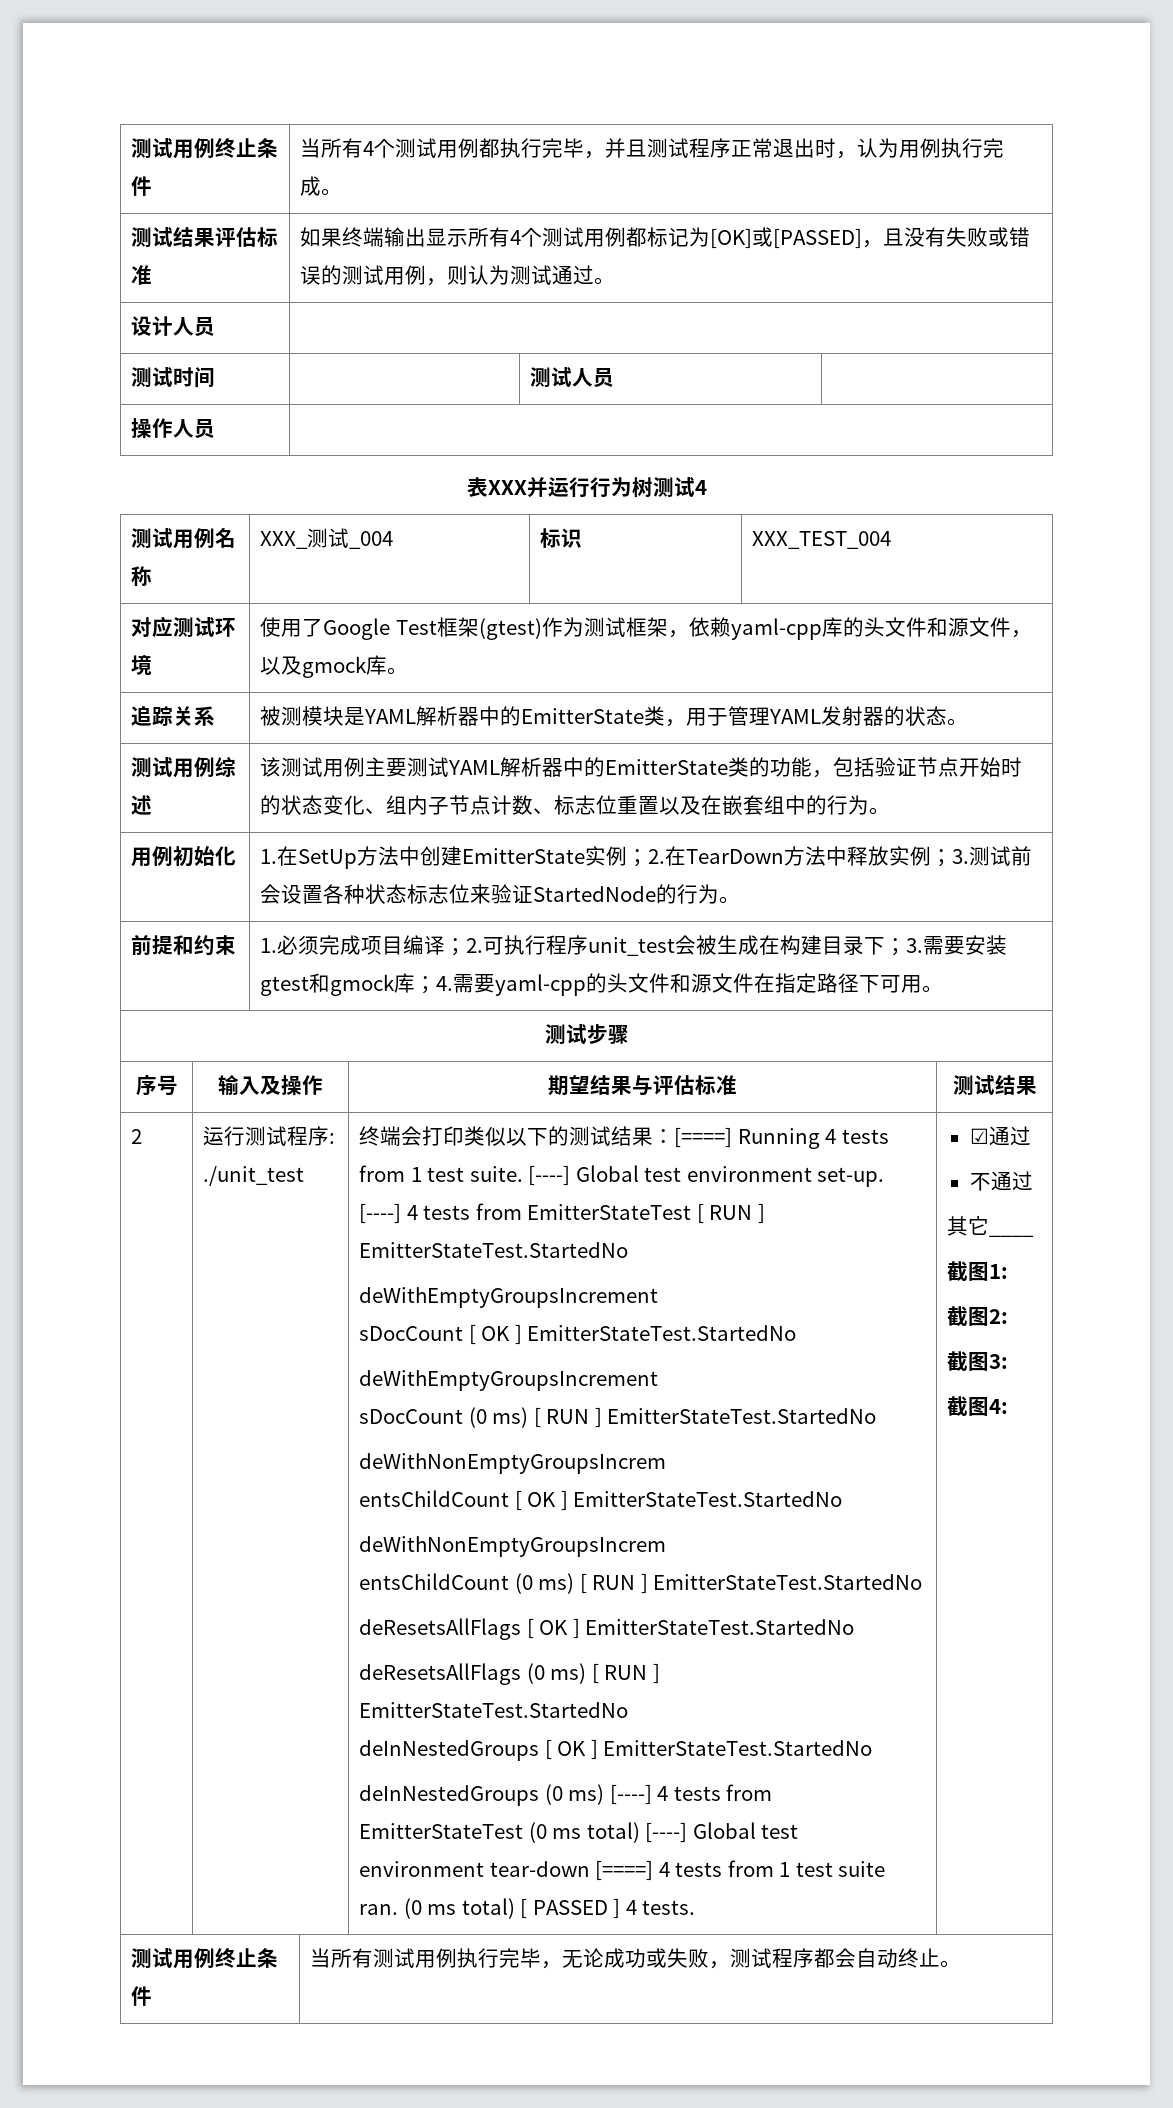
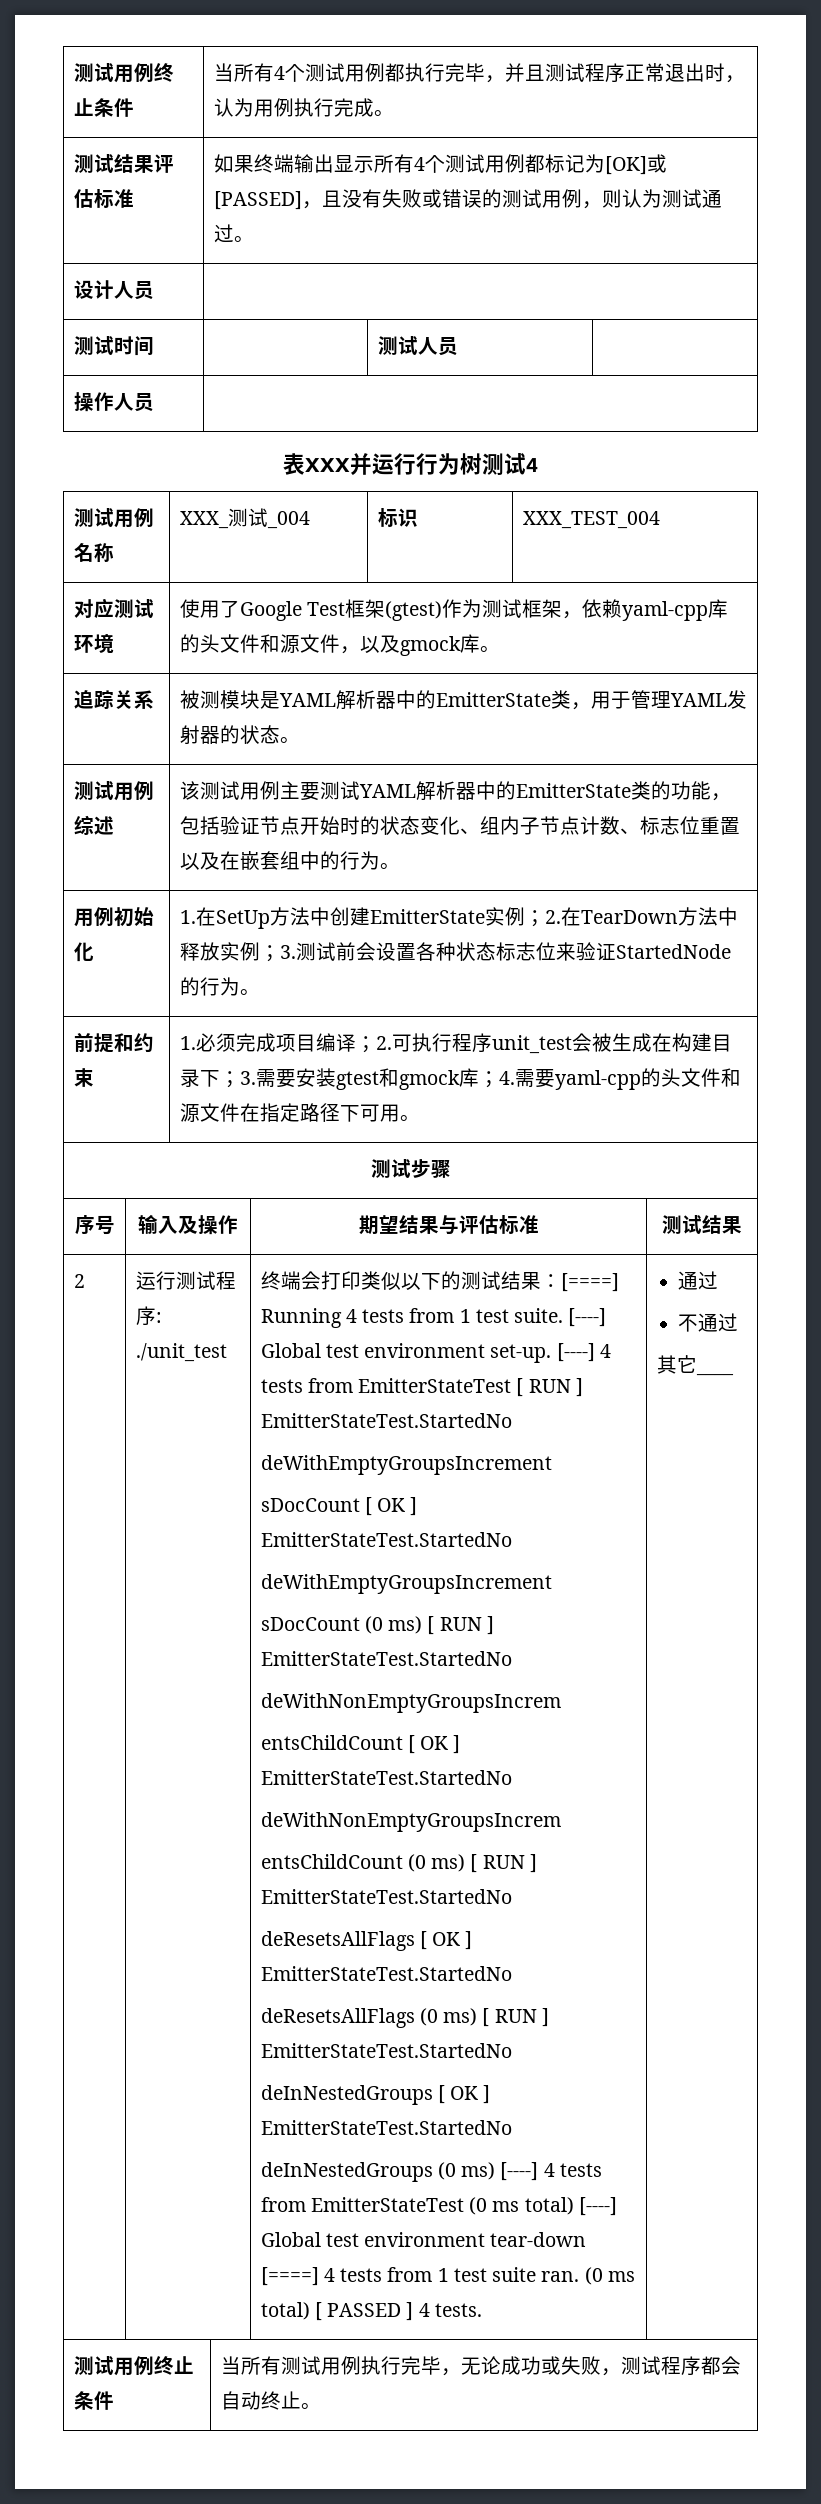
[969,1128,989,1144] ☑ -> (482, 2310) none
[947,1261,1009,1281] [947,1306,1009,1326] [947,1351,1009,1371] [947,1396,1009,1416] // 截图1: // 截图2: // 截图3: // 截图4: -> (734, 1374) none

